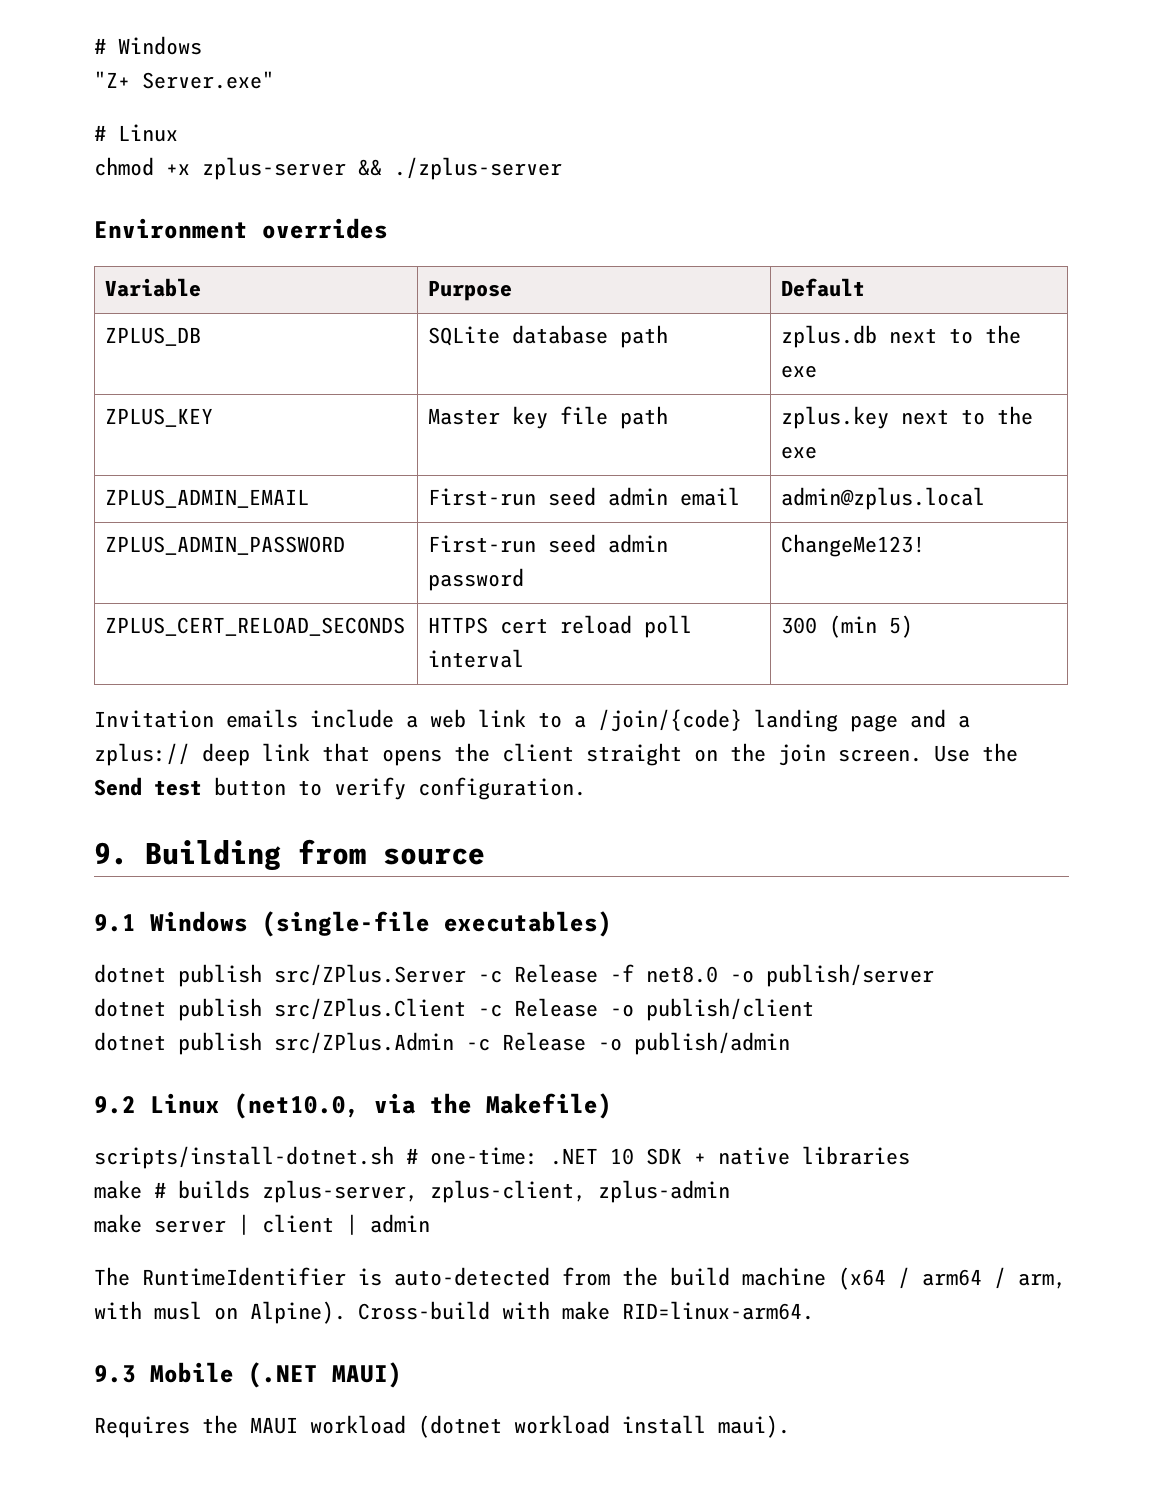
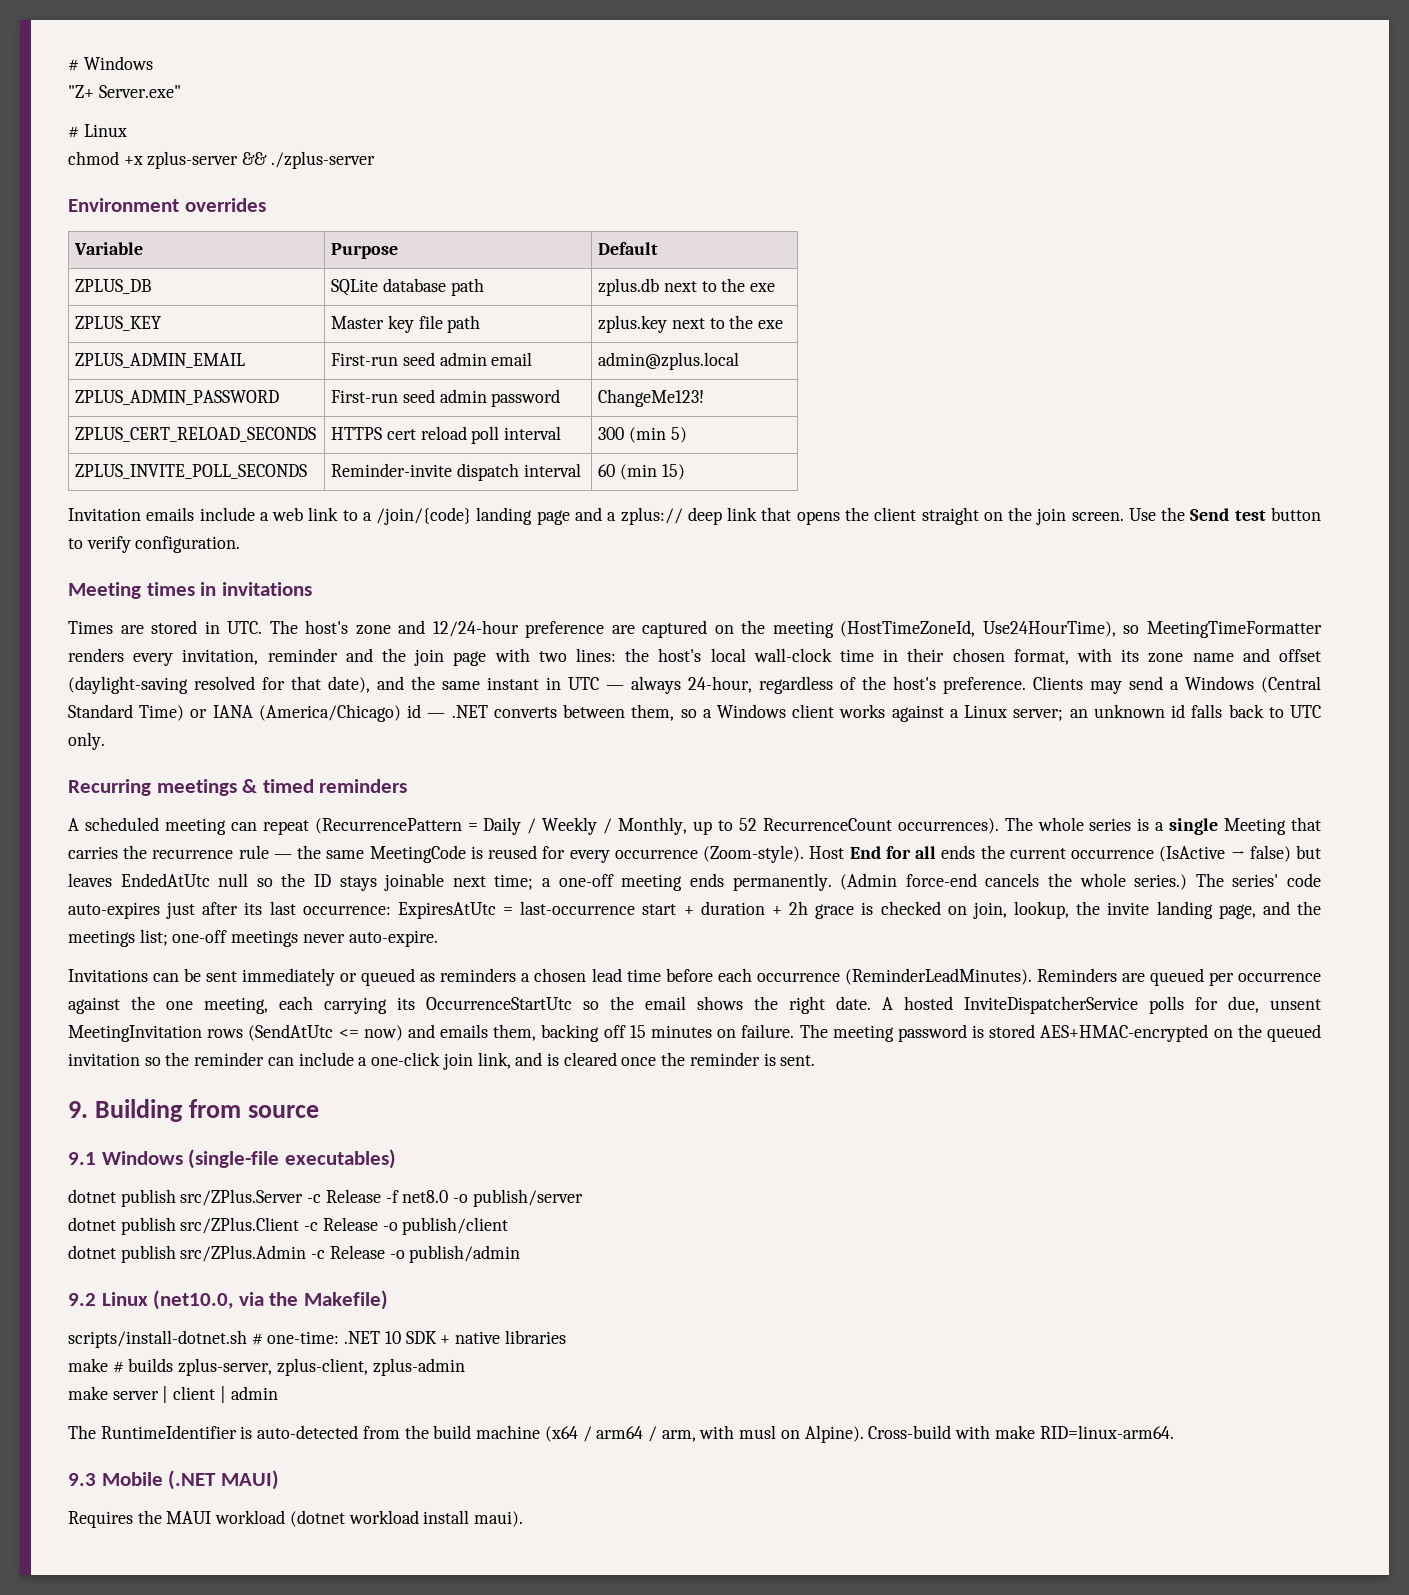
(914, 626) none -> [75,464,308,479] [331,463,581,481] [598,464,685,480] // ZPLUS_INVITE_POLL_SECONDS | Reminder-invite dispatch interval | 60 (min 15)
(586, 788) none -> [68,582,312,599] [68,620,1322,638] [68,648,1322,666] [68,676,1321,694] [68,704,1322,722] [68,732,105,750] [68,779,408,796] [68,817,1321,835] [68,845,1322,863] [68,873,1321,891] [68,901,1321,919] [68,929,438,947] [68,968,1321,986] [68,996,1321,1014] [68,1024,1321,1042] [68,1052,816,1070] // Meeting times in invitations // Times are stored in UTC. The host's zone and 12/24-hour preference are captured on the meeting (HostTimeZoneId, Use24HourTime), so MeetingTimeFormatter renders every invitation, reminder and the join page with two lines: the host's local wall-clock time in their chosen format, with its zone name and offset (daylight-saving resolved for that date), and the same instant in UTC — always 24-hour, regardless of the host's preference. Clients may send a Windows (Central Standard Time) or IANA (America/Chicago) id — .NET converts between them, so a Windows client works against a Linux server; an unknown id falls back to UTC only. // Recurring meetings & timed reminders // A scheduled meeting can repeat (RecurrencePattern = Daily / Weekly / Monthly, up to 52 RecurrenceCount occurrences). The whole series is a single Meeting that carries the recurrence rule — the same MeetingCode is reused for every occurrence (Zoom-style). Host End for all ends the current occurrence (IsActive → false) but leaves EndedAtUtc null so the ID stays joinable next time; a one-off meeting ends permanently. (Admin force-end cancels the whole series.) The series' code auto-expires just after its last occurrence: ExpiresAtUtc = last-occurrence start + duration + 2h grace is checked on join, lookup, the invite landing page, and the meetings list; one-off meetings never auto-expire. // Invitations can be sent immediately or queued as reminders a chosen lead time before each occurrence (ReminderLeadMinutes). Reminders are queued per occurrence against the one meeting, each carrying its OccurrenceStartUtc so the email shows the right date. A hosted InviteDispatcherService polls for due, unsent MeetingInvitation rows (SendAtUtc <= now) and emails them, backing off 15 minutes on failure. The meeting password is stored AES+HMAC-encrypted on the queued invitation so the reminder can include a one-click join link, and is cleared once the reminder is sent.

